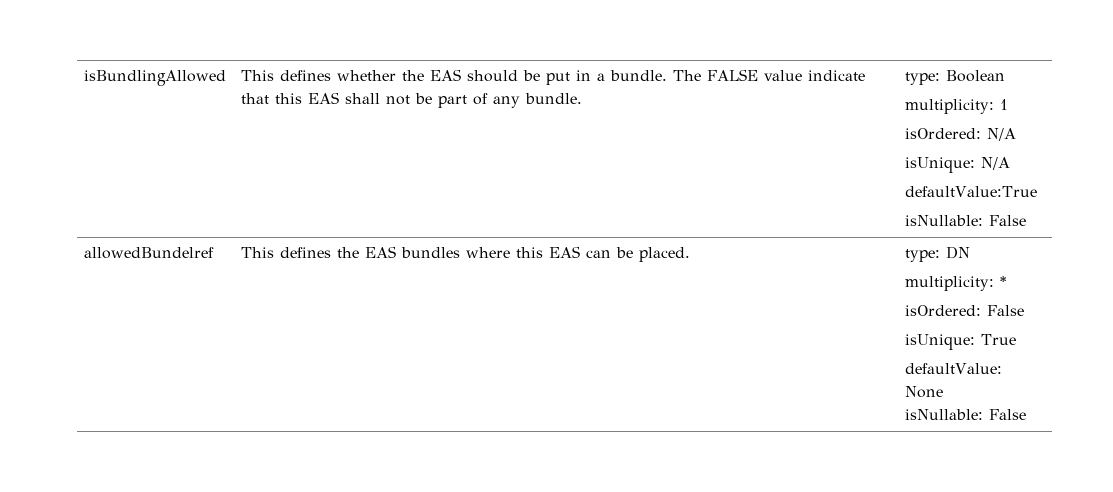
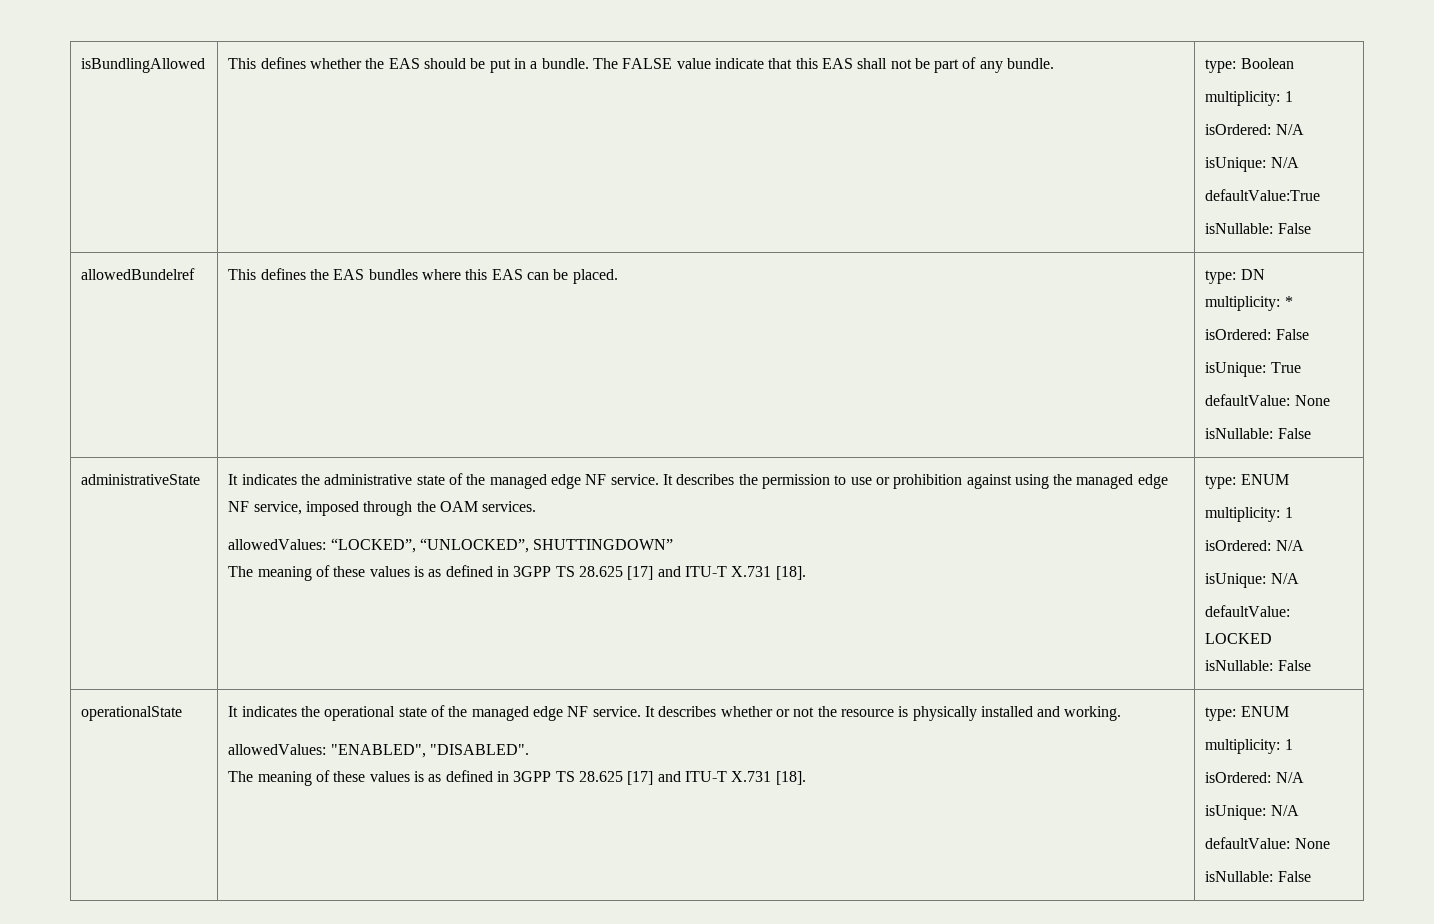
(1027, 414) none -> [81,474,201,485] [228,473,1168,489] [228,501,537,516] [228,538,674,553] [228,565,806,581] [1205,474,1289,489] [1205,507,1293,522] [1205,540,1304,551] [1205,573,1299,588] [1205,605,1291,617] [1205,633,1273,644] [1205,660,1311,671] [81,706,183,721] [228,705,1122,721] [228,744,530,758] [228,770,806,786] [1205,706,1289,721] [1205,739,1293,754] [1205,772,1304,783] [1205,805,1299,820] [1205,837,1330,849] [1205,871,1311,882] // administrativeState | It indicates the administrative state of the managed edge NF service. It describes the permission to use or prohibition against using the managed edge NF service, imposed through the OAM services. // allowedValues: “LOCKED”, “UNLOCKED”, SHUTTINGDOWN” // The meaning of these values is as defined in 3GPP TS 28.625 [17] and ITU-T X.731 [18]. | type: ENUM // multiplicity: 1 // isOrdered: N/A // isUnique: N/A // defaultValue: LOCKED // isNullable: False // operationalState | It indicates the operational state of the managed edge NF service. It describes whether or not the resource is physically installed and working. // allowedValues: "ENABLED", "DISABLED". // The meaning of these values is as defined in 3GPP TS 28.625 [17] and ITU-T X.731 [18]. | type: ENUM // multiplicity: 1 // isOrdered: N/A // isUnique: N/A // defaultValue: None // isNullable: False

